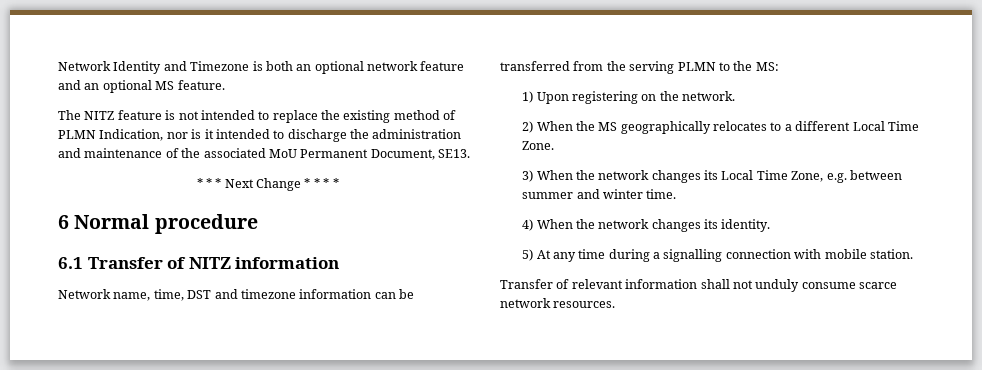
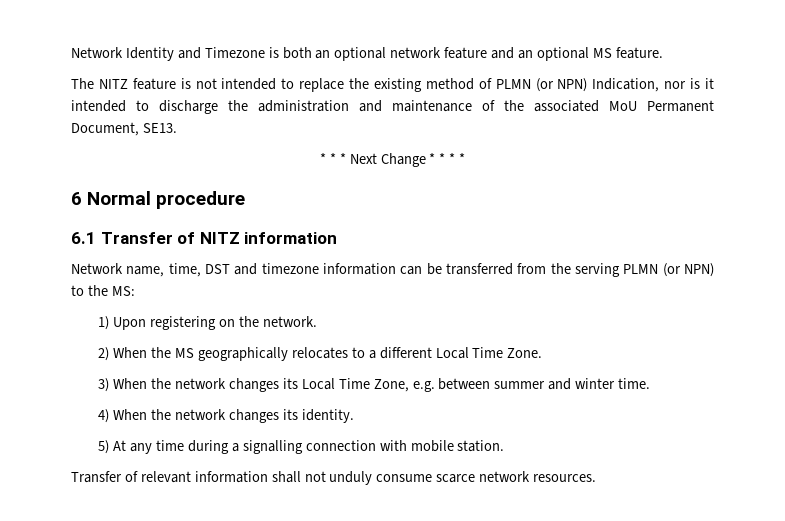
(96, 134) none -> [535,78,588,92] (or NPN)
(716, 66) none -> [662,263,714,277] (or NPN)

